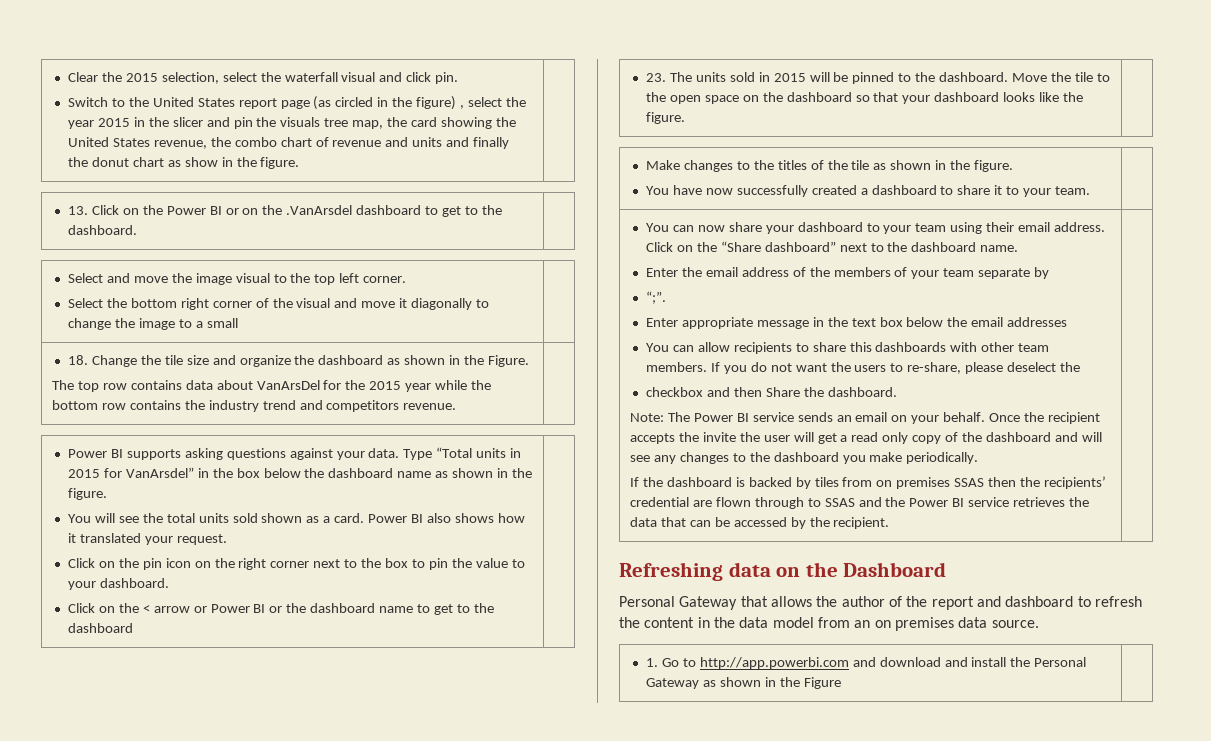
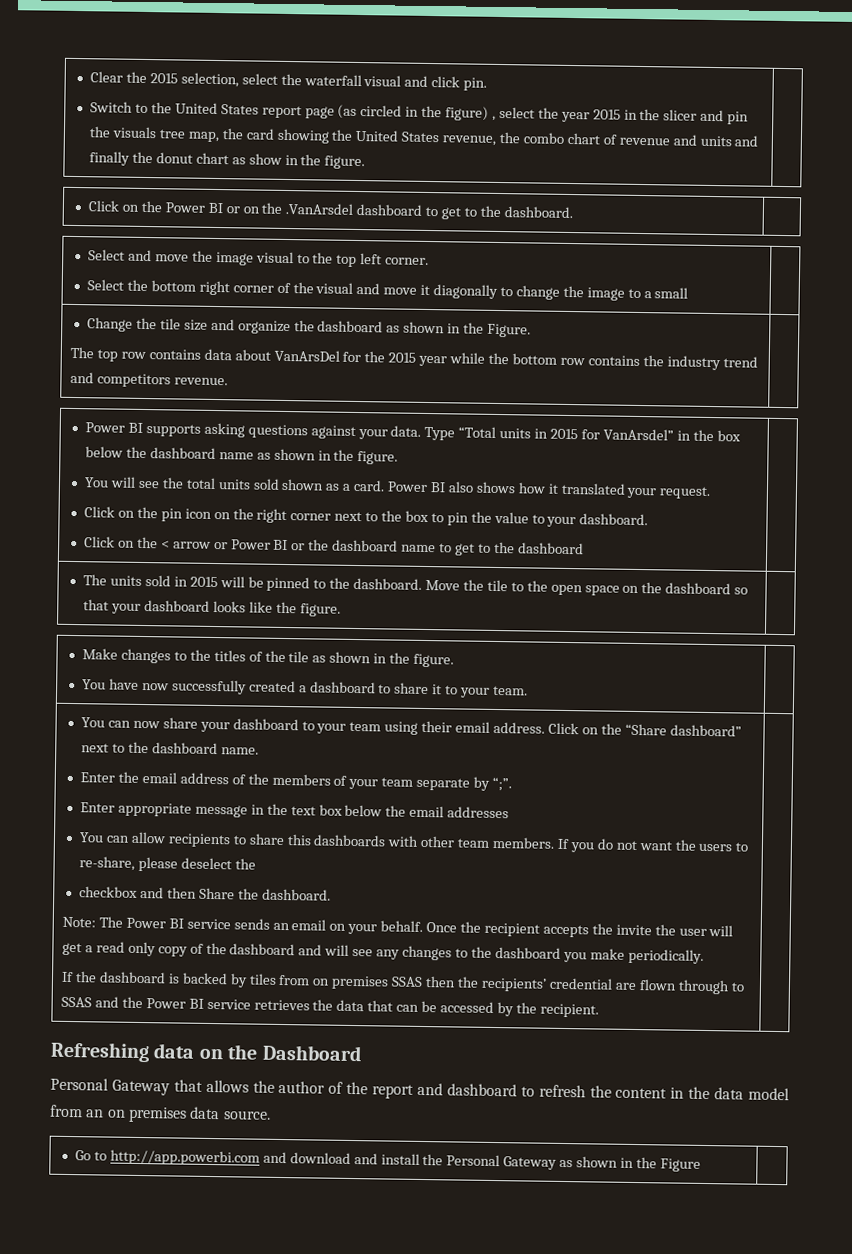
[68,206,89,215] 13. -> (366, 162) none
[68,355,89,365] 18. -> (689, 293) none
[646,73,667,82] 23. -> (584, 548) none
(1050, 273) // -> (491, 783) none
[646,658,659,667] 1. -> (271, 1115) none

